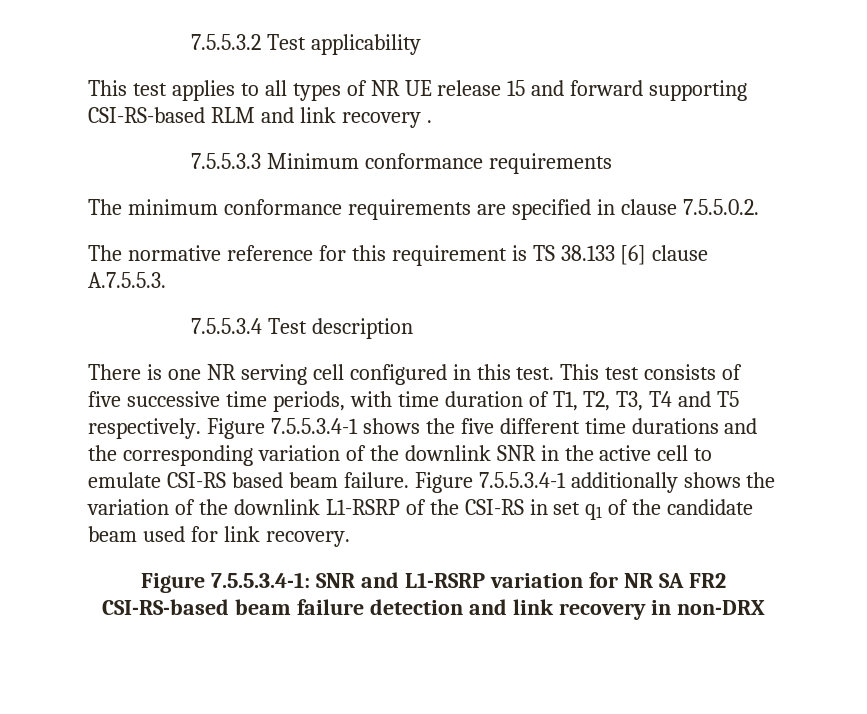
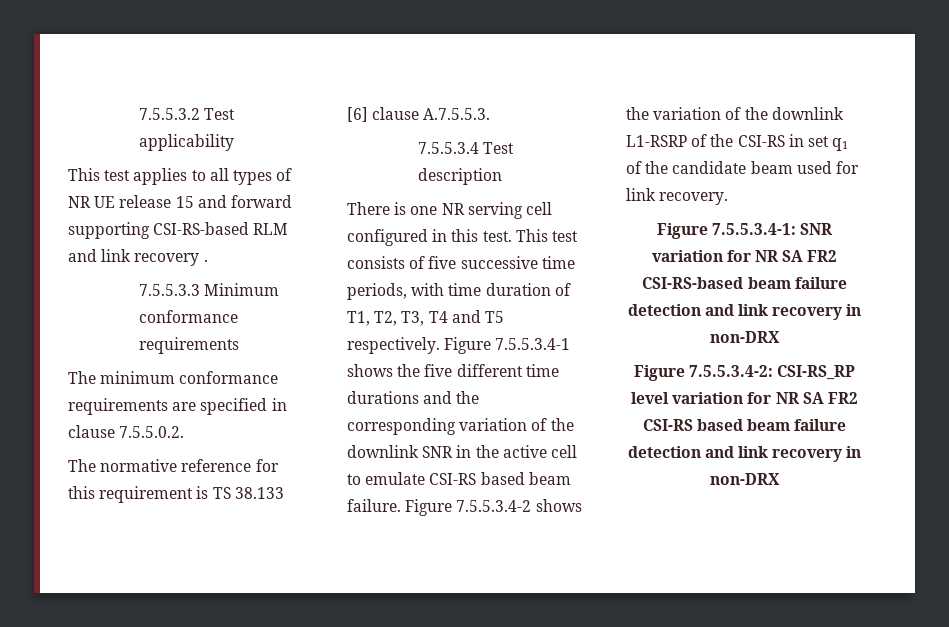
[478,472,678,493] 7.5.5.3.4-1 additionally -> [456,500,532,512] 7.5.5.3.4-2
[361,572,486,588] and L1-RSRP -> (834, 229) none
(765, 607) none -> [633,365,856,381] [631,392,858,404] [642,419,847,431] [627,446,862,462] [710,473,780,485] // Figure 7.5.5.3.4-2: CSI-RS_RP level variation for NR SA FR2 CSI-RS based beam failure detection and link recovery in non-DRX

